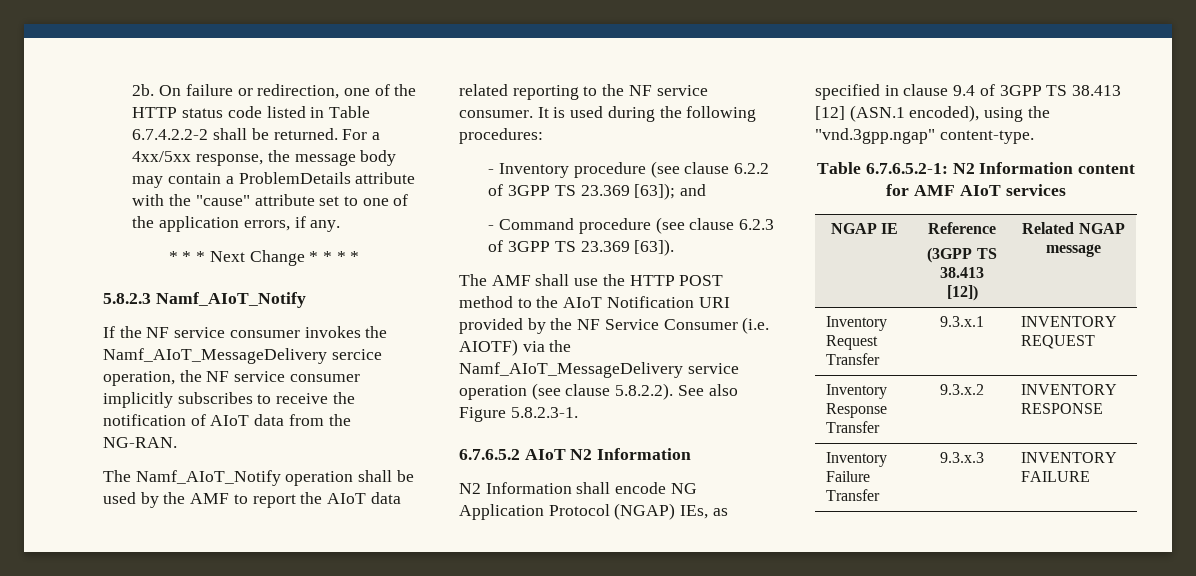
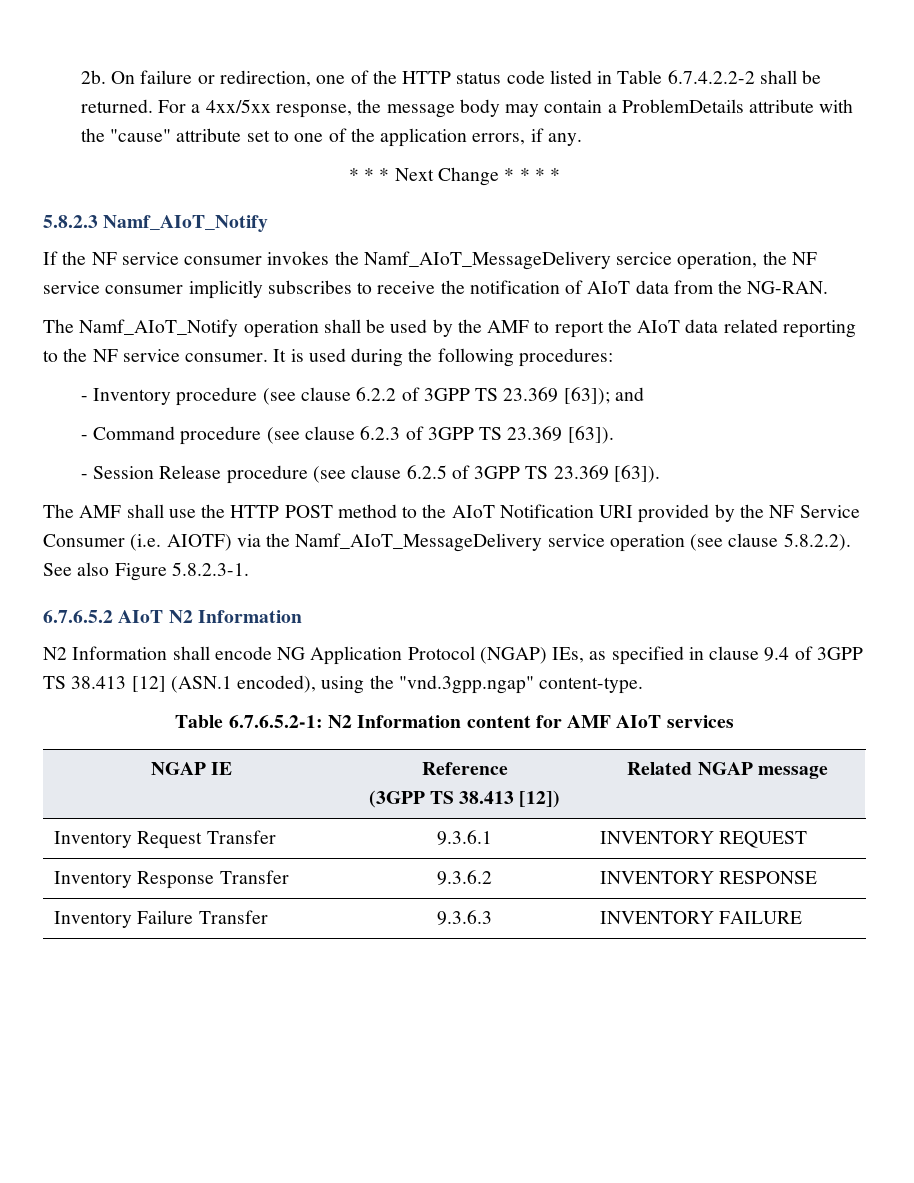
(675, 247) none -> [80,465,660,484] // - Session Release procedure (see clause 6.2.5 of 3GPP TS 23.369 [63]).
[940,316,984,327] 9.3.x.1 -> [437,830,492,845] 9.3.6.1
[940,384,984,395] 9.3.x.2 -> [437,870,492,885] 9.3.6.2
[940,452,984,463] 9.3.x.3 -> [437,910,492,925] 9.3.6.3

